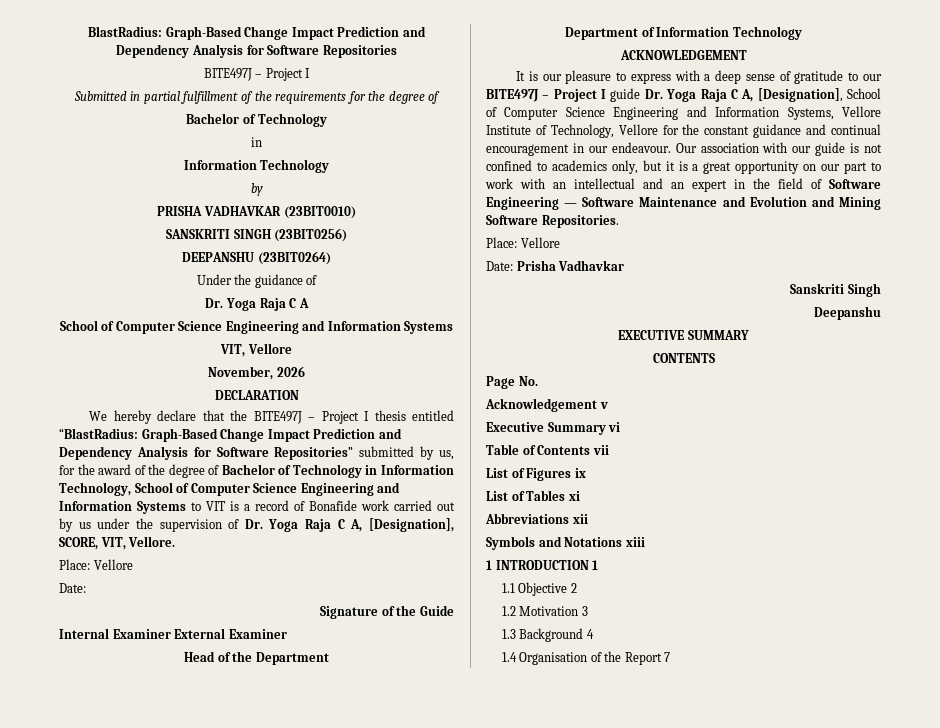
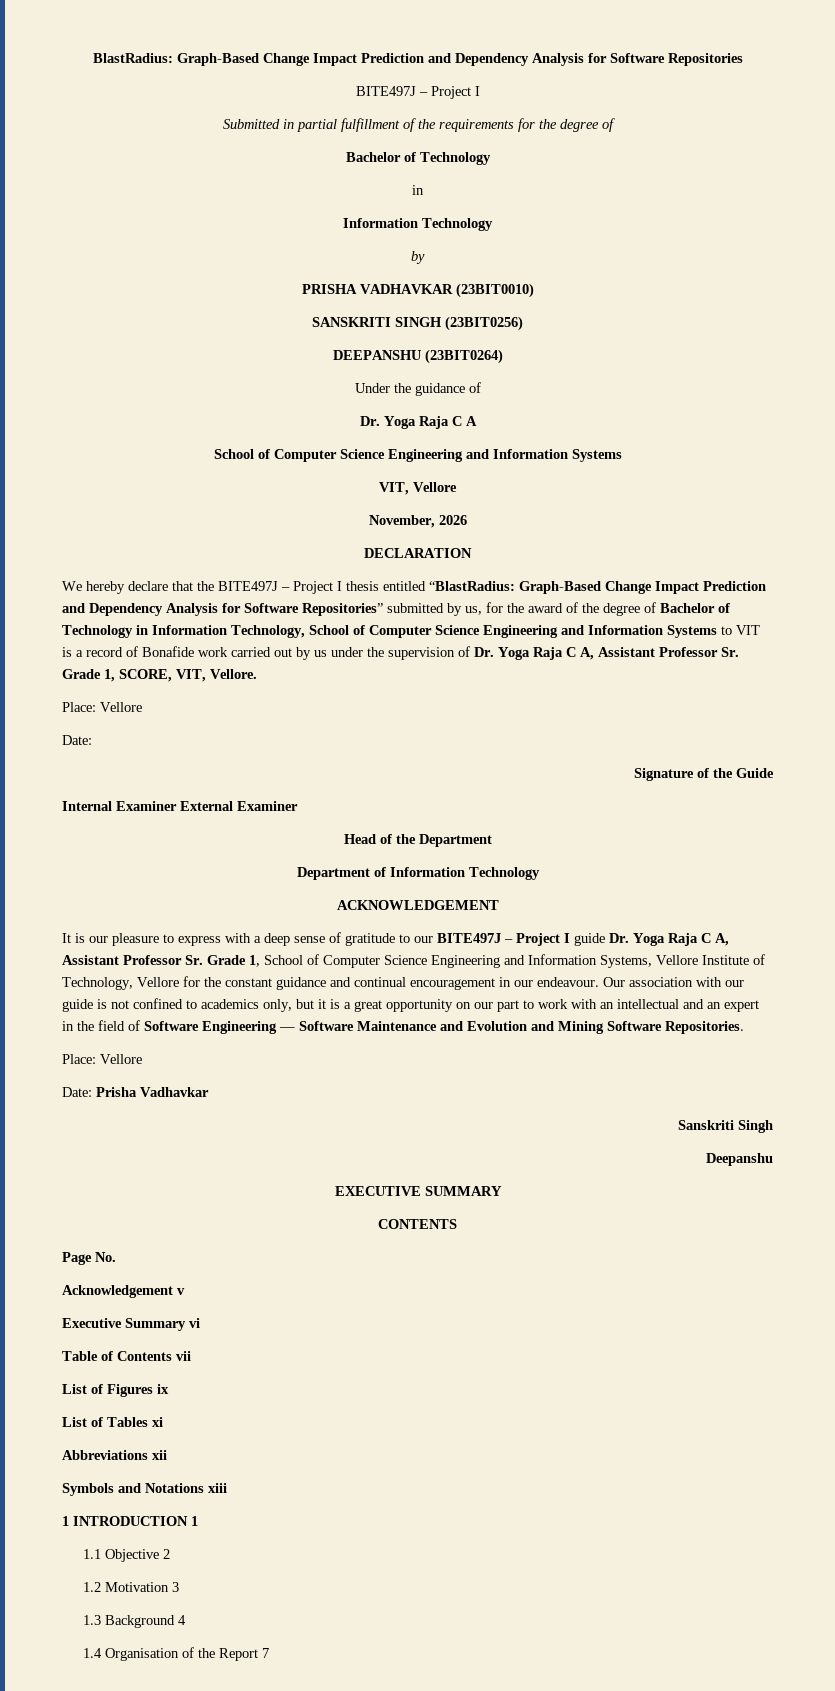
[368,518,454,532] [Designation], -> [598,647,739,657] [62,669,115,682] Assistant Professor Sr. Grade 1,
[757,88,843,102] [Designation], -> [62,955,260,967] Assistant Professor Sr. Grade 1,

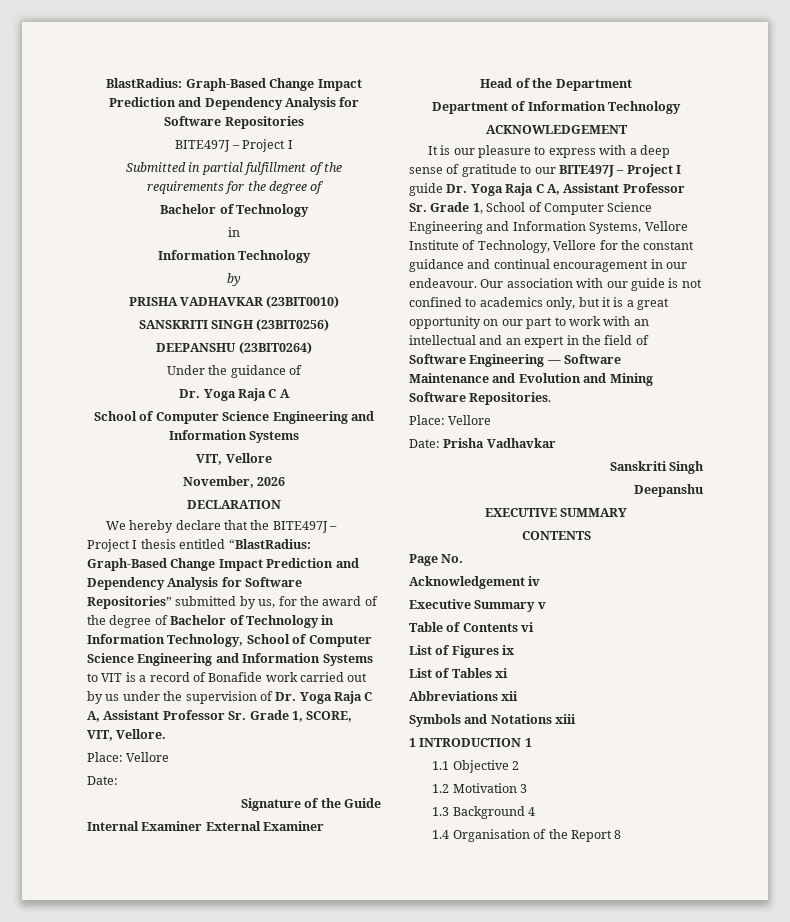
[177,1288,185,1295] v -> [528,576,541,586] iv
[189,1318,200,1328] vi -> [537,602,546,609] v
[176,1351,191,1361] vii -> [521,622,535,632] vi
[262,1648,270,1658] 7 -> [614,830,622,839] 8

